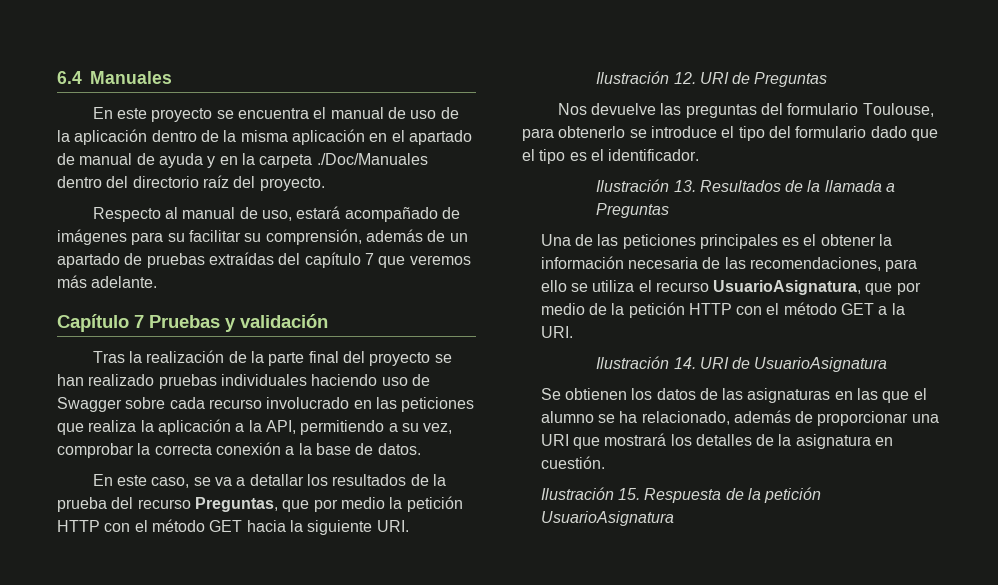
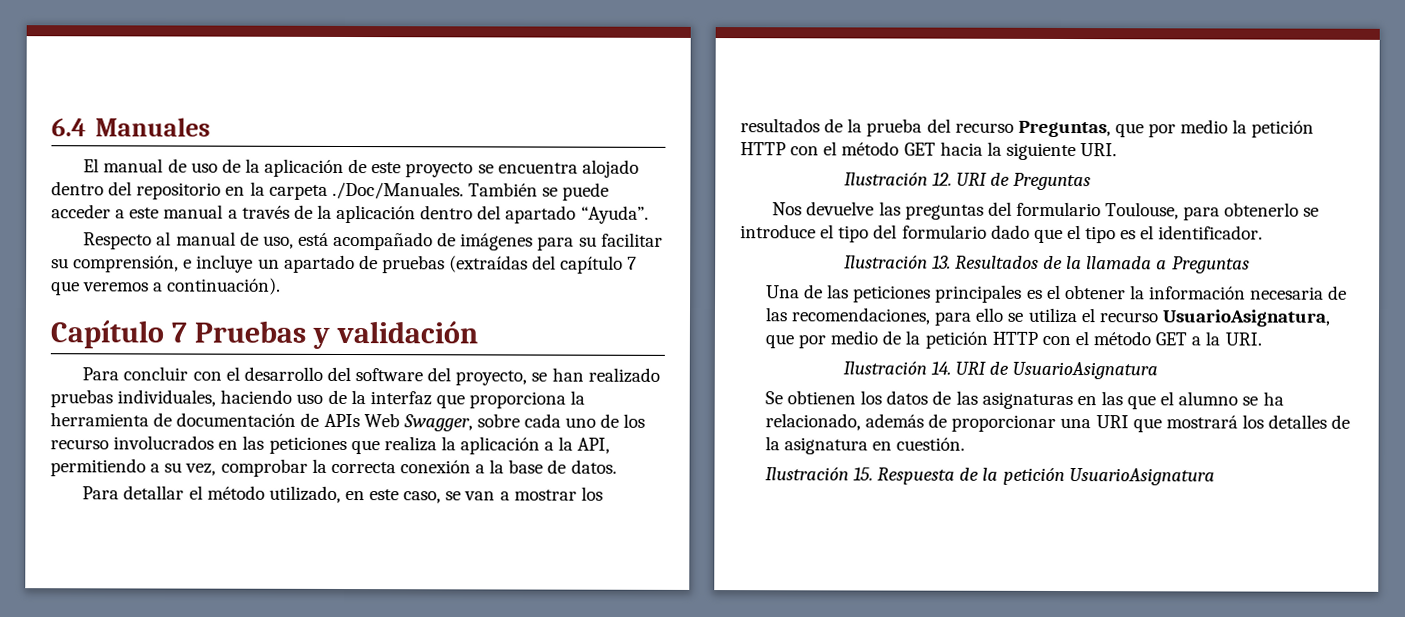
[92,107,327,122] En este proyecto se encuentra el -> [83,158,100,173] El
[151,129,472,145] [57,153,428,168] [57,175,325,191] dentro de la misma aplicación en el apartado de manual de ayuda y en la carpeta ./Doc/Manuales dentro del directorio raíz del proyecto. -> [348,159,639,178] [51,181,610,201] [51,204,649,224] de este proyecto se encuentra alojado dentro del repositorio en la carpeta ./Doc/Manuales. También se puede acceder a este manual a través de la aplicación dentro del apartado “Ayuda”.
[296,206,341,219] estará -> [297,232,329,246] está
[365,229,446,242] además de -> [183,254,254,273] e incluye
[208,252,274,265] extraídas -> [449,255,529,273] (extraídas
[57,275,158,288] más adelante. -> [153,277,282,295] a continuación).
[92,350,431,366] Tras la realización de la parte final del proyecto -> [82,366,528,386] Para concluir con el desarrollo del software del proyecto,
[220,374,307,386] individuales -> [117,389,217,407] individuales,
[57,397,350,412] Swagger sobre cada recurso involucrado -> [350,390,586,409] [50,412,646,432] [50,435,215,450] la interfaz que proporciona la herramienta de documentación de APIs Web Swagger, sobre cada uno de los recurso involucrados
[92,474,304,488] En este caso, se va a detallar -> [82,485,577,504] Para detallar el método utilizado, en este caso, se van a mostrar

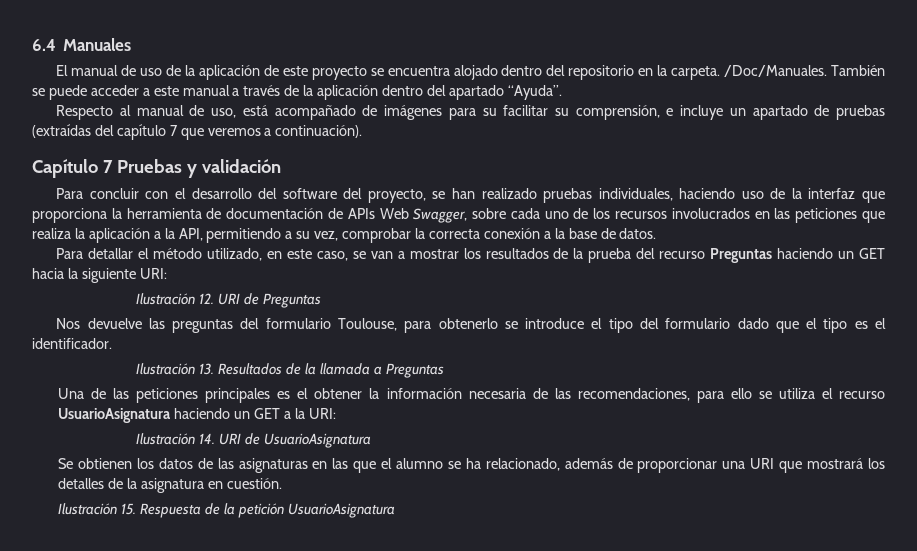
[268,181,464,200] carpeta ./Doc/Manuales. -> [671,65,828,80] carpeta. /Doc/Manuales.
[50,439,109,450] recurso -> [615,211,668,219] recursos
[1017,119,1315,138] [740,141,900,156] Preguntas, que por medio la petición HTTP con el método -> [710,248,855,263] Preguntas haciendo un
[1080,143,1118,157] URI. -> [139,268,167,279] URI:
[1161,309,1330,327] [764,330,1152,349] UsuarioAsignatura, que por medio de la petición HTTP con el método -> [58,408,250,423] UsuarioAsignatura haciendo un
[1224,332,1262,346] URI. -> [308,408,336,419] URI:

